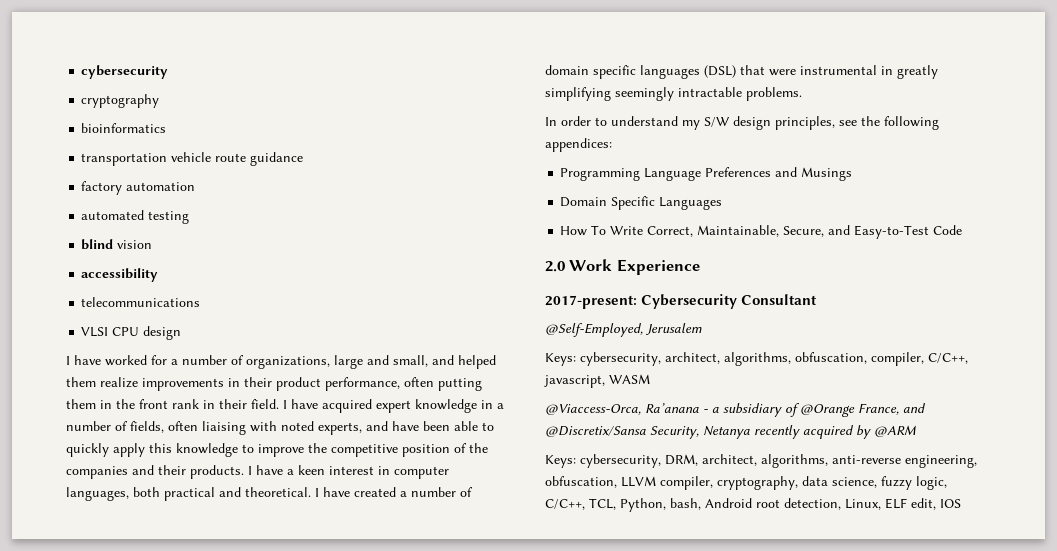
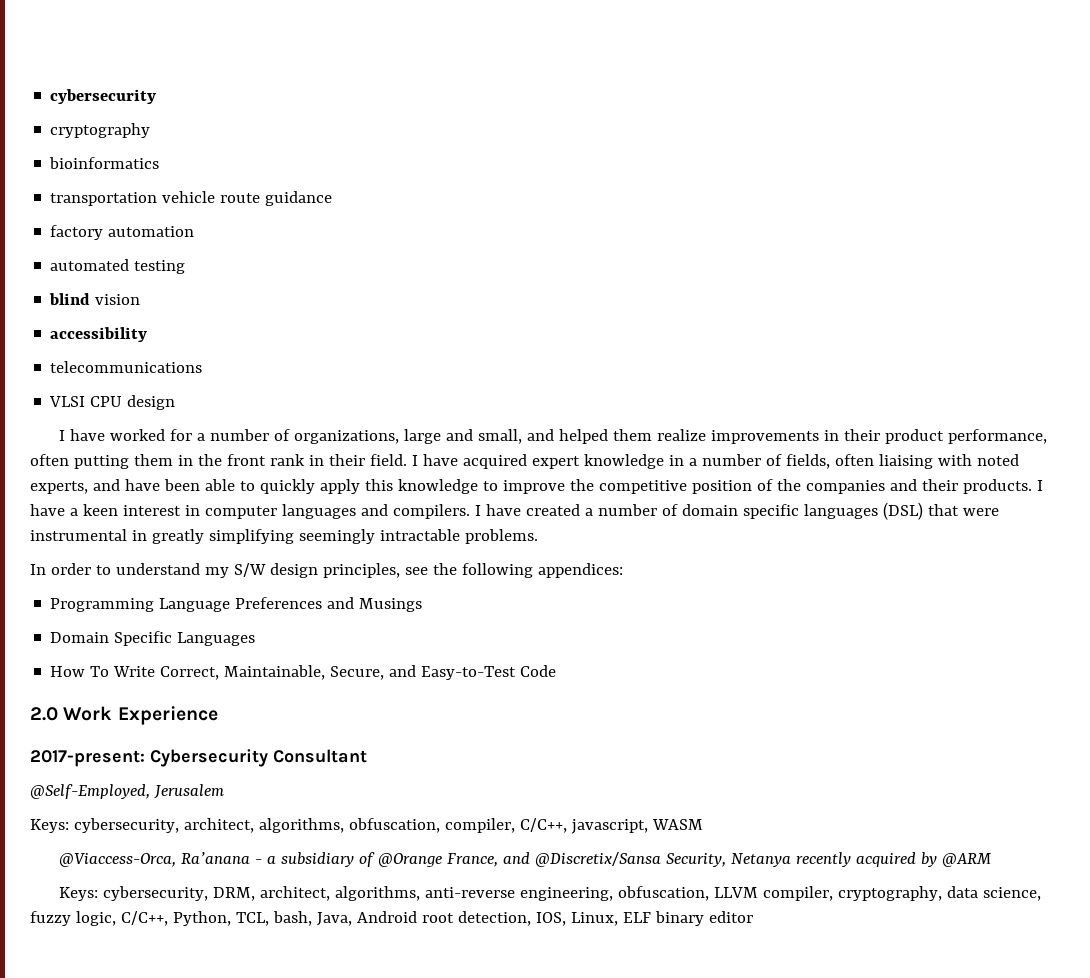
[66,487,311,501] languages, both practical and theoretical. -> [281,504,470,519] languages and compilers.
[589,498,701,512] TCL, Python, bash, -> [172,911,352,926] Python, TCL, bash, Java,
(841, 504) none -> [535,912,566,926] IOS,
[911,498,961,510] edit, IOS -> [654,911,753,926] binary editor

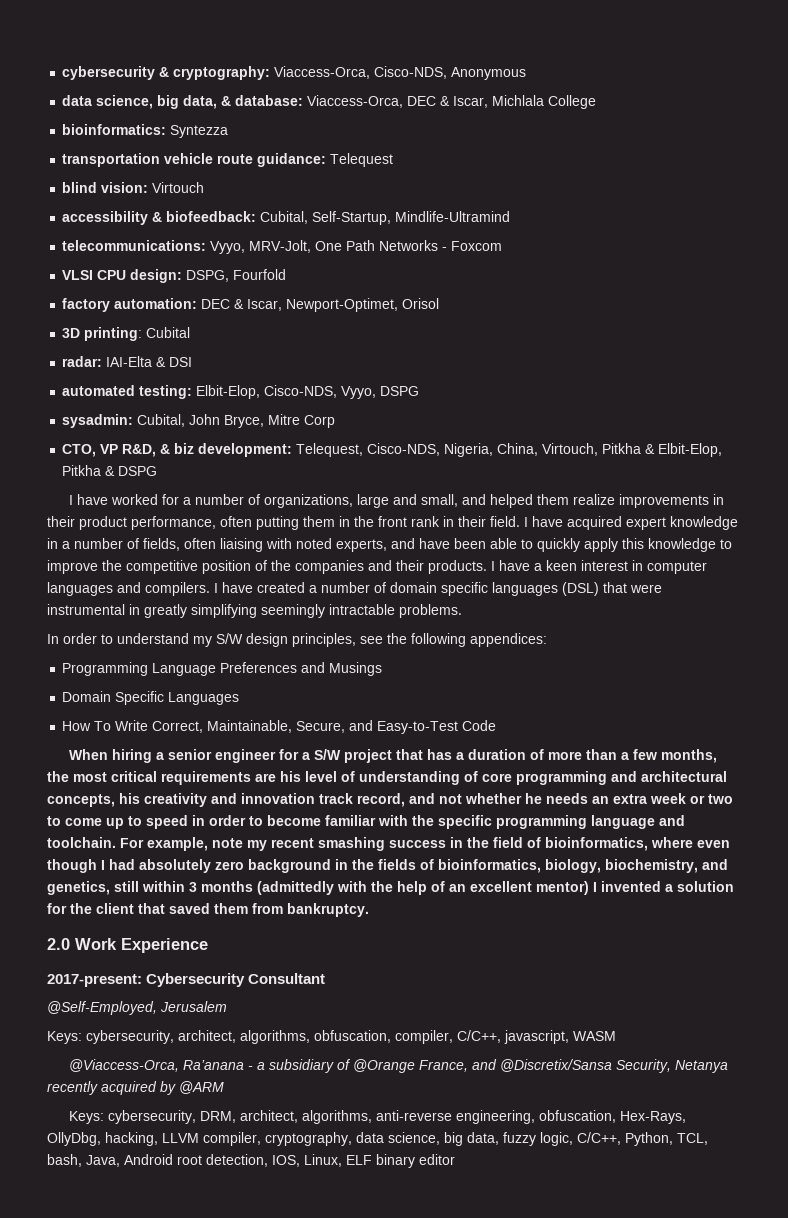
[50,123,151,138] [49,157,160,169] [50,191,333,206] [50,225,195,240] [50,259,186,274] // cryptography // bioinformatics // transportation vehicle route guidance // factory automation // automated testing -> [159,66,527,80] [62,95,597,109] [62,124,229,138] [62,153,394,167] & cryptography: Viaccess-Orca, Cisco-NDS, Anonymous // data science, big data, & database: Viaccess-Orca, DEC & Iscar, Michlala College // bioinformatics: Syntezza // transportation vehicle route guidance: Telequest
[95,294,141,305] vision -> [101,182,205,193] vision: Virtouch
[50,361,203,373] [49,395,176,410] // telecommunications // VLSI CPU design -> [152,211,511,225] [62,240,503,254] [62,269,287,283] [62,298,440,312] [62,327,191,341] [62,356,193,367] [62,385,420,399] [62,414,336,428] [62,443,723,457] [62,465,158,476] & biofeedback: Cubital, Self-Startup, Mindlife-Ultramind // telecommunications: Vyyo, MRV-Jolt, One Path Networks - Foxcom // VLSI CPU design: DSPG, Fourfold // factory automation: DEC & Iscar, Newport-Optimet, Orisol // 3D printing: Cubital // radar: IAI-Elta & DSI // automated testing: Elbit-Elop, Cisco-NDS, Vyyo, DSPG // sysadmin: Cubital, John Bryce, Mitre Corp // CTO, VP R&D, & biz development: Telequest, Cisco-NDS, Nigeria, China, Virtouch, Pitkha & Elbit-Elop, Pitkha & DSPG
(557, 671) none -> [69,749,718,763] [47,771,727,785] [47,793,733,807] [47,815,685,829] [47,837,730,851] [47,859,728,873] [47,881,734,895] [47,903,369,917] // When hiring a senior engineer for a S/W project that has a duration of more than a few months, the most critical requirements are his level of understanding of core programming and architectural concepts, his creativity and innovation track record, and not whether he needs an extra week or two to come up to speed in order to become familiar with the specific programming language and toolchain. For example, note my recent smashing success in the field of bioinformatics, where even though I had absolutely zero background in the fields of bioinformatics, biology, biochemistry, and genetics, still within 3 months (admittedly with the help of an excellent mentor) I invented a solution for the client that saved them from bankruptcy.
(710, 893) none -> [620,1111,687,1124] [47,1132,158,1146] Hex-Rays, OllyDbg, hacking,
(1042, 894) none -> [444,1132,499,1146] big data,

